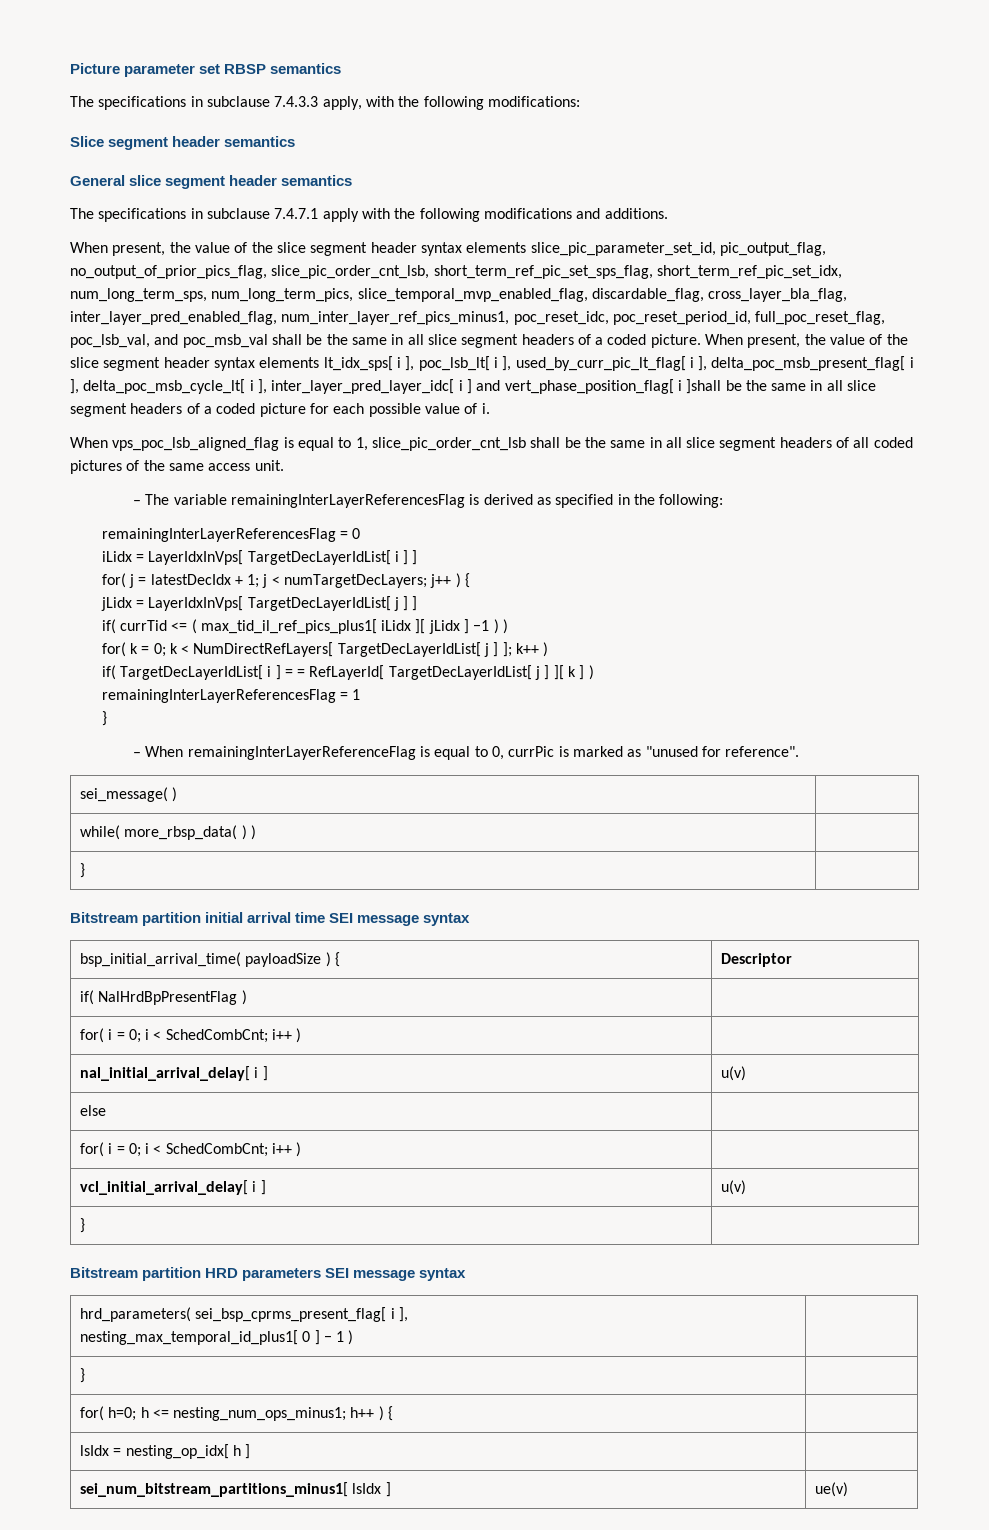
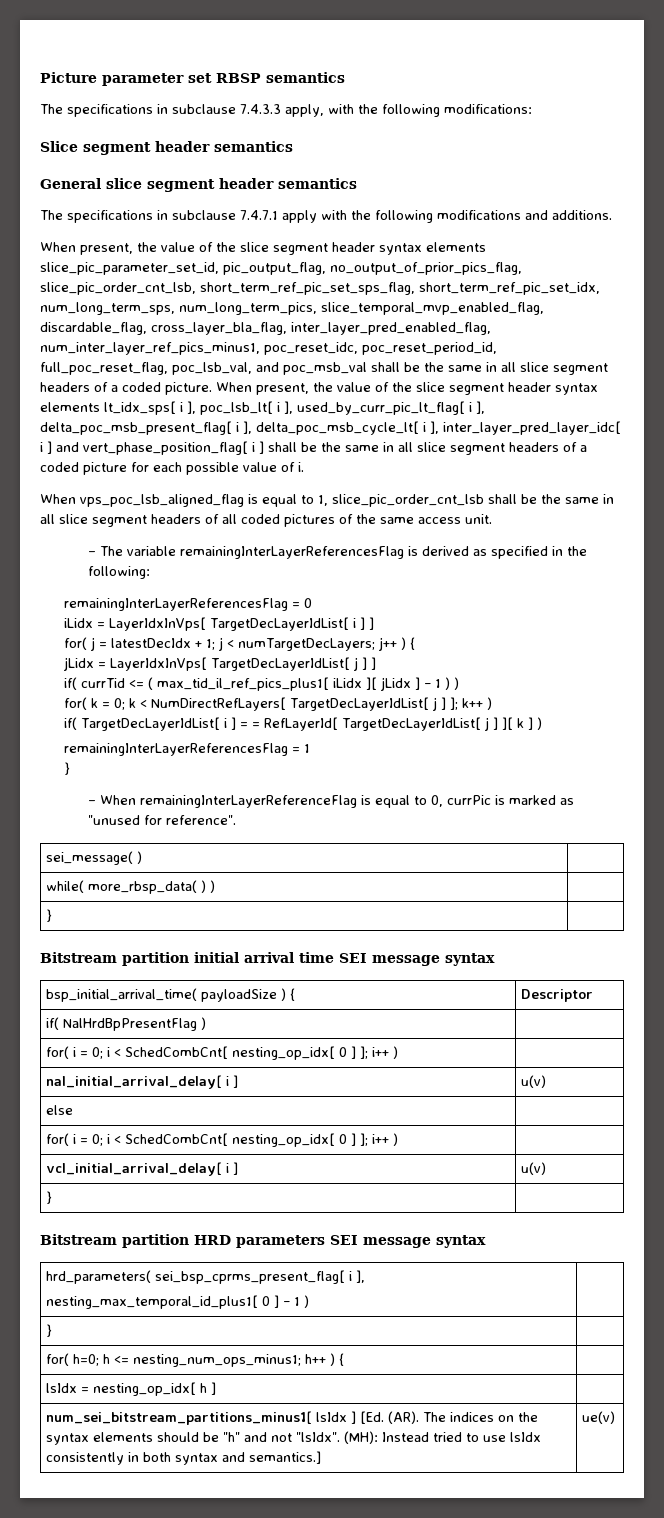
[686,379,722,394] ]shall -> [259,441,297,454] ] shall
[473,620,490,631] −1 -> [423,679,441,688] − 1
[165,1029,268,1043] SchedCombCnt; -> [125,1046,369,1060] SchedCombCnt[ nesting_op_idx[ 0 ] ];
[165,1143,268,1157] SchedCombCnt; -> [125,1133,369,1147] SchedCombCnt[ nesting_op_idx[ 0 ] ];
[79,1482,348,1497] sei_num_bitstream_partitions_minus1[ -> [46,1411,313,1425] num_sei_bitstream_partitions_minus1[
(391, 1489) none -> [360,1411,539,1424] [46,1431,542,1445] [46,1451,322,1465] [Ed. (AR). The indices on the syntax elements should be "h" and not "lsIdx". (MH): Instead tried to use lsIdx consistently in both syntax and semantics.]

